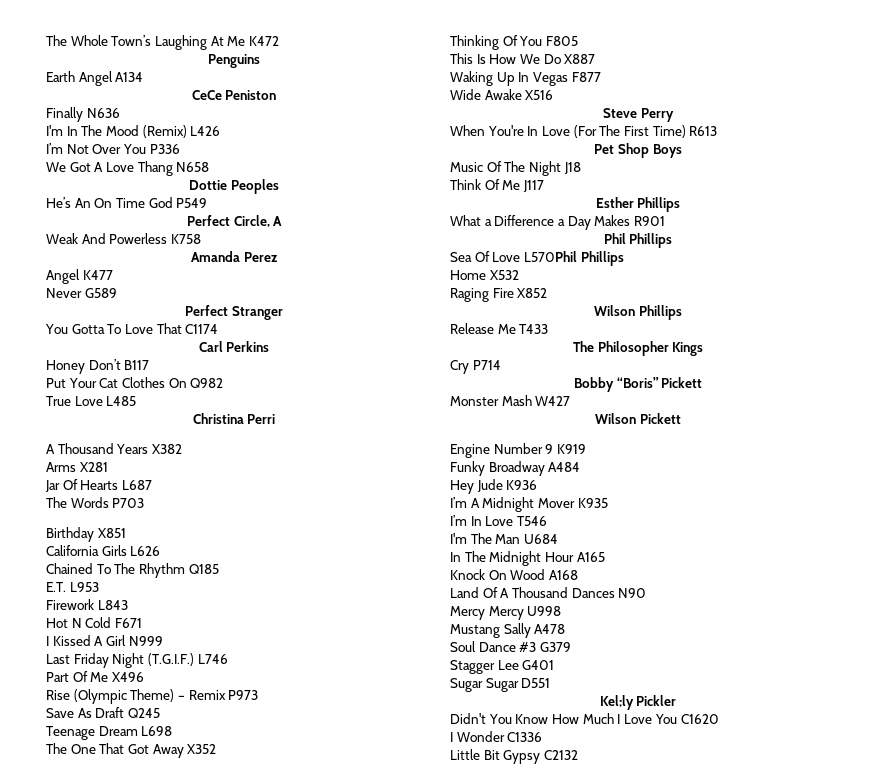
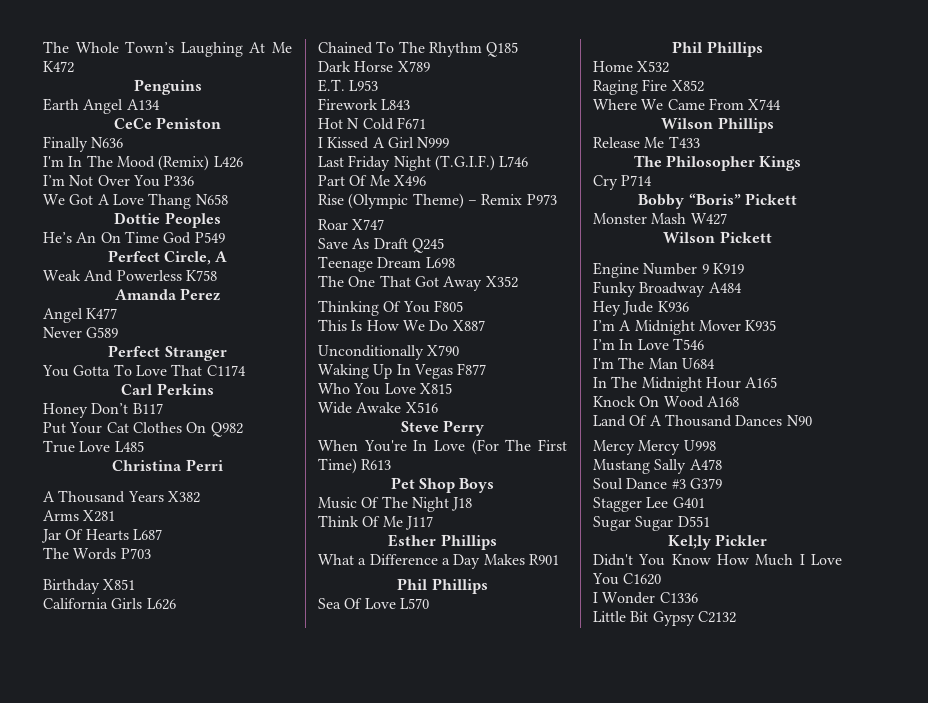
(219, 569) none -> [318,61,430,72] // Dark Horse X789
(259, 695) none -> [318,219,385,230] // Roar X747
(596, 59) none -> [318,345,460,360] // Unconditionally X790
(601, 77) none -> [318,383,452,395] // Who You Love X815
[523,251,577,262] L570Phil -> [399,598,429,609] [672,41,703,53] L570 // Phil
(548, 293) none -> [593,98,782,110] // Where We Came From X744

